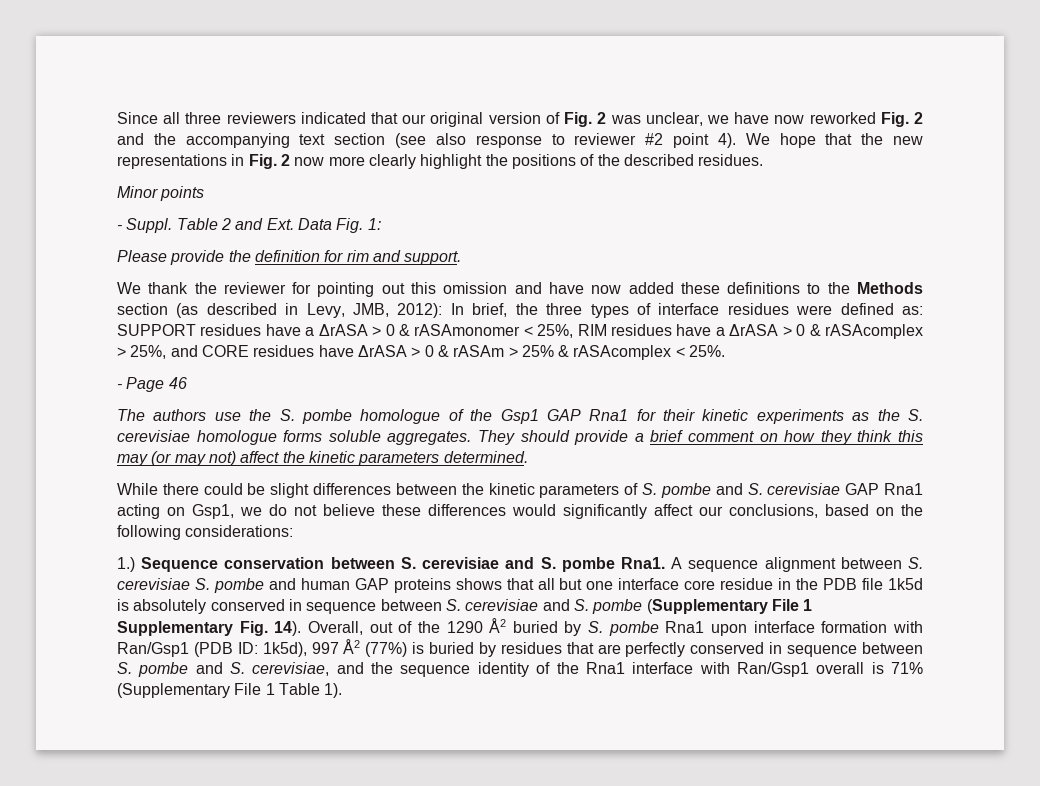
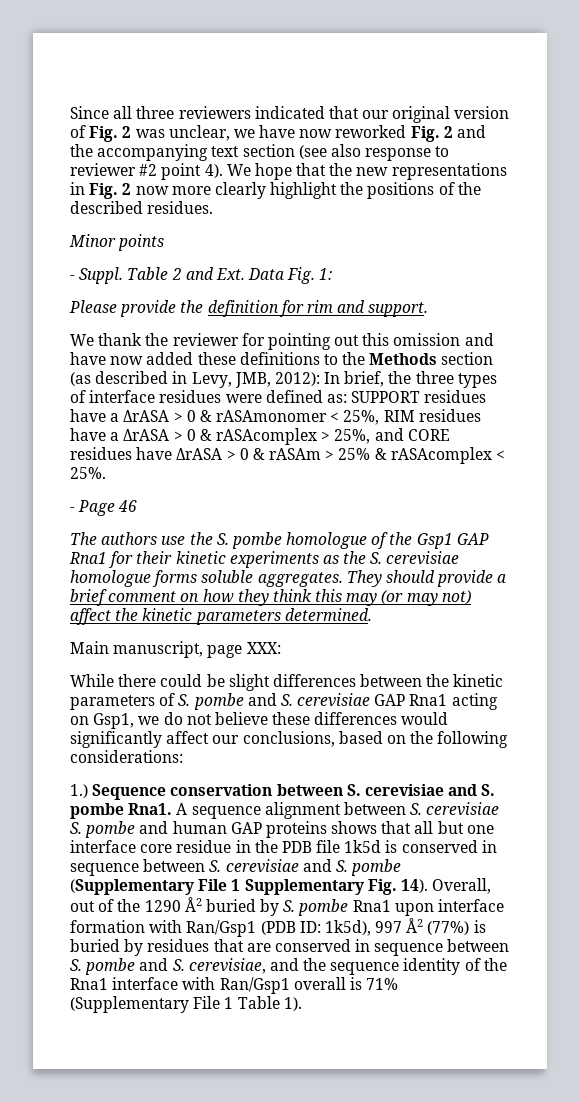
(528, 457) none -> [70,641,281,658] // Main manuscript, page XXX:
[133,599,207,614] absolutely -> (398, 846) none
[625,642,686,657] perfectly -> (271, 947) none

